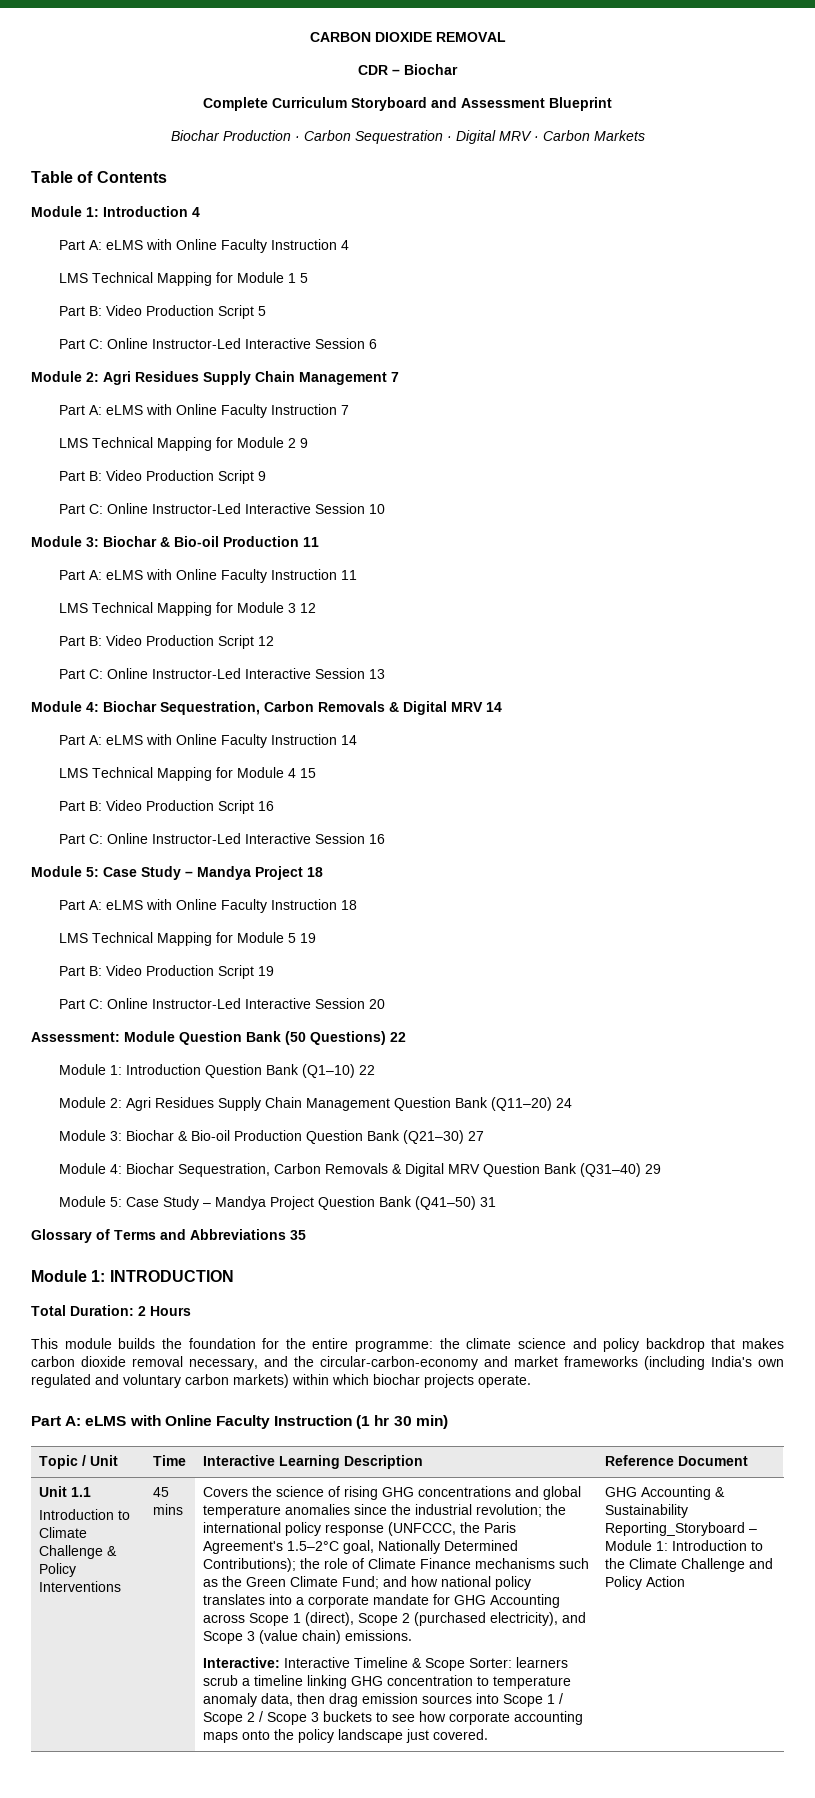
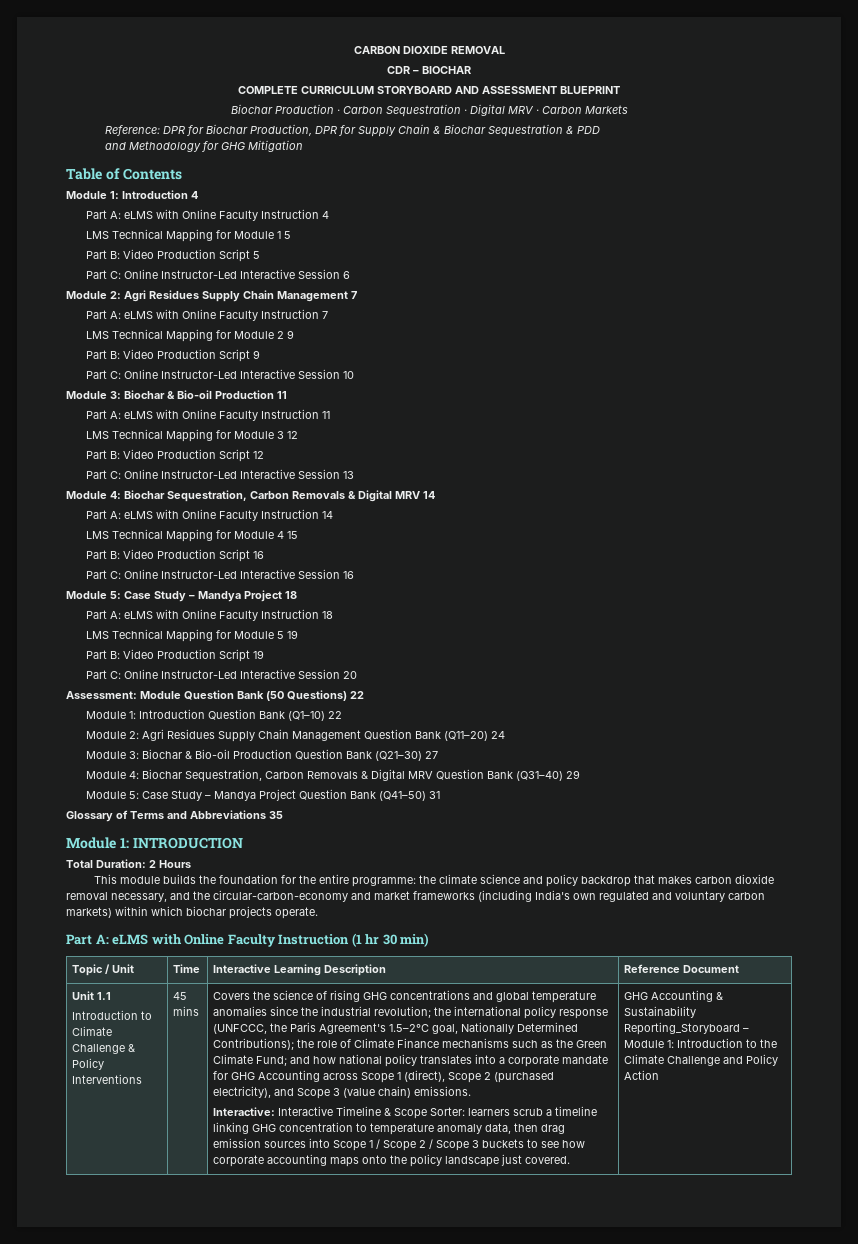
[404,64,458,75] [203,97,612,111] Biochar // Complete Curriculum Storyboard and Assessment Blueprint -> [422,66,471,74] [238,86,620,94] BIOCHAR // COMPLETE CURRICULUM STORYBOARD AND ASSESSMENT BLUEPRINT
(645, 135) none -> [105,124,601,137] [105,140,304,152] // Reference: DPR for Biochar Production, DPR for Supply Chain & Biochar Sequestration & PDD // and Methodology for GHG Mitigation

